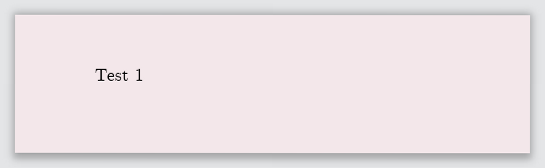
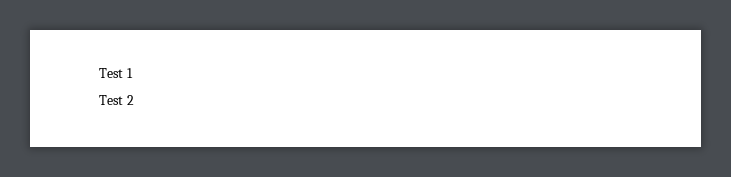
(145, 74) none -> [99,95,134,105] // Test 2

